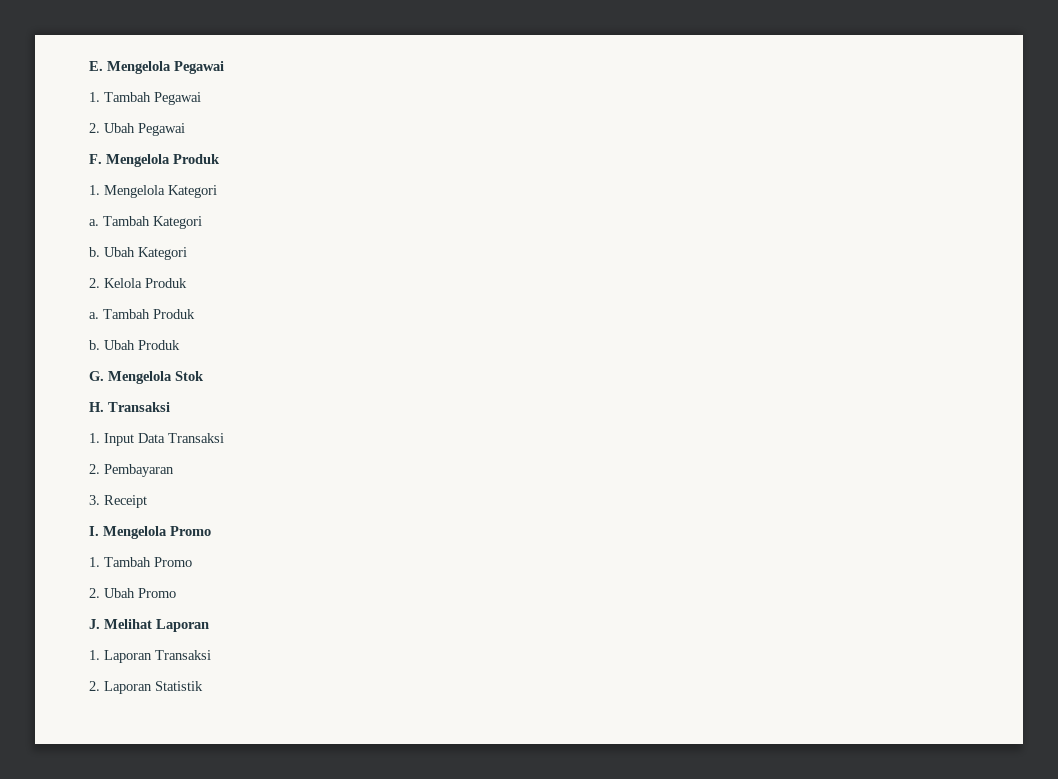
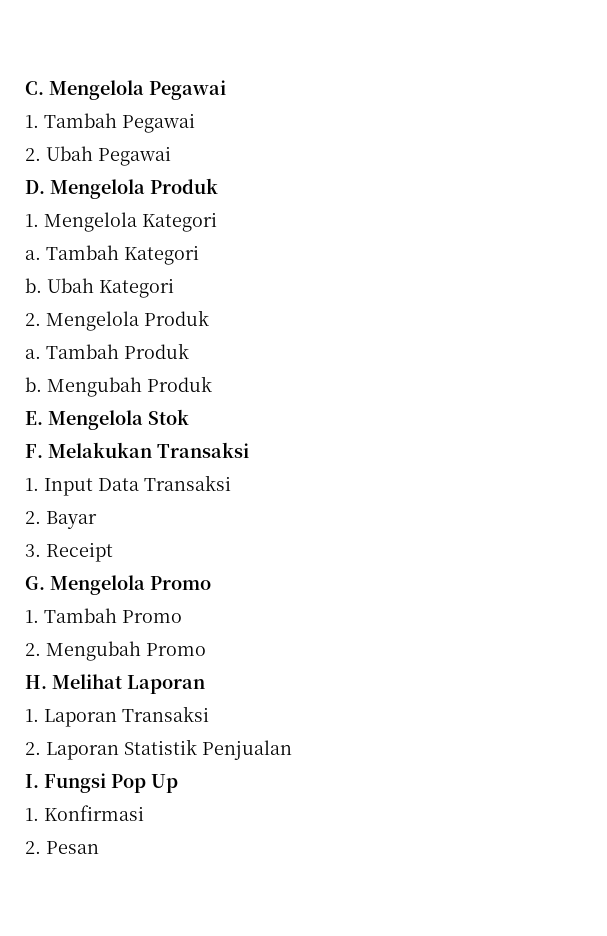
[89,61,103,71] E. -> [25,81,44,95] C.
[89,154,102,164] F. -> [25,180,45,194] D.
[104,278,142,288] Kelola -> [46,311,139,331] Mengelola
[104,340,180,350] [89,371,104,381] Ubah Produk // G. -> [47,376,212,397] [25,411,43,425] Mengubah Produk // E.
[89,402,104,412] H. -> [25,442,152,458] F. Melakukan
[104,464,174,477] Pembayaran -> [46,511,97,529] Bayar
[89,526,99,536] I. -> [25,576,45,590] G.
[104,588,176,598] [89,619,100,629] Ubah Promo // J. -> [46,641,206,661] [25,675,47,689] Mengubah Promo // H.
(203, 686) none -> [202,740,292,760] [25,773,178,793] [25,805,144,821] [25,841,99,854] Penjualan // I. Fungsi Pop Up // 1. Konfirmasi // 2. Pesan

